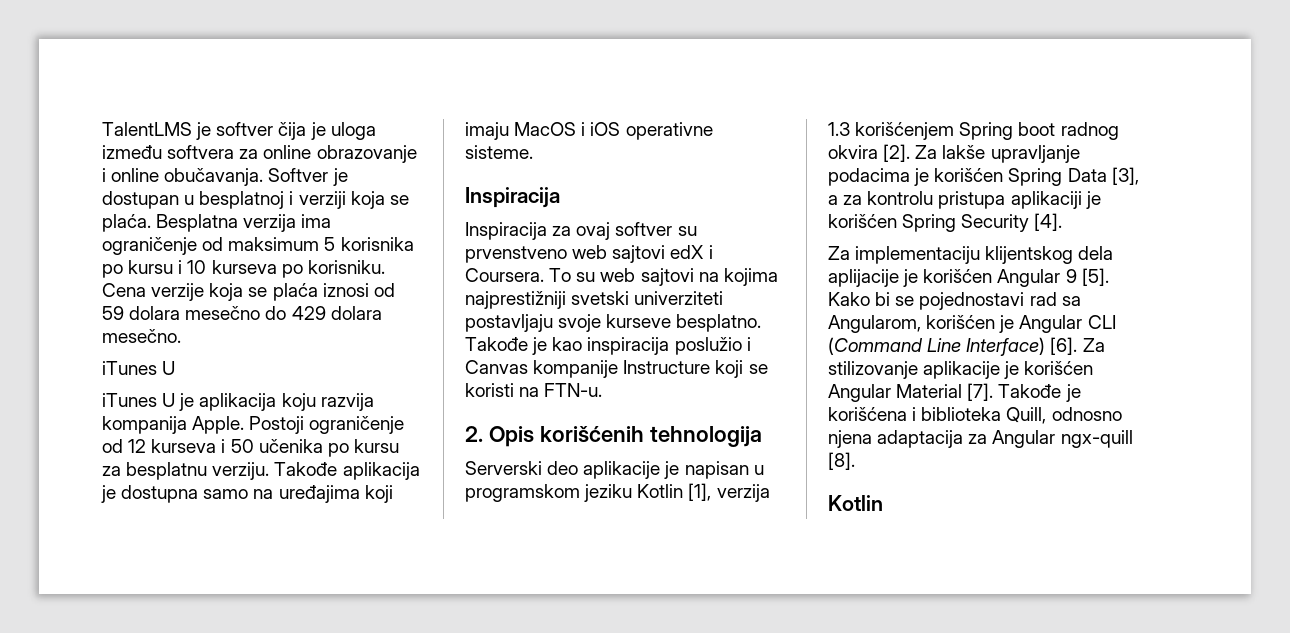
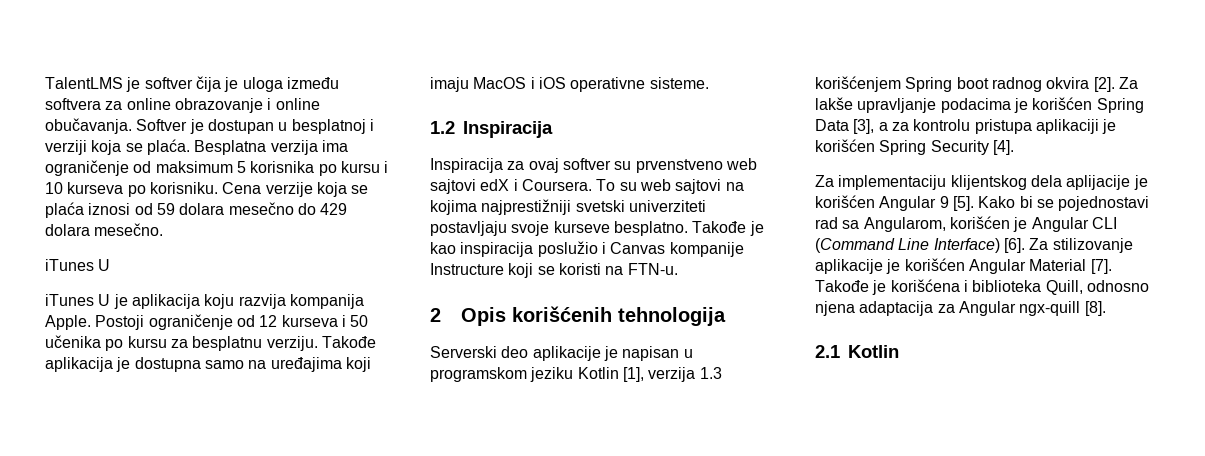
(533, 152) none -> [430,121,455,134] 1.2
[465,426,483,442] 2. -> [430,308,441,322] 2
(855, 461) none -> [815,345,840,358] 2.1

